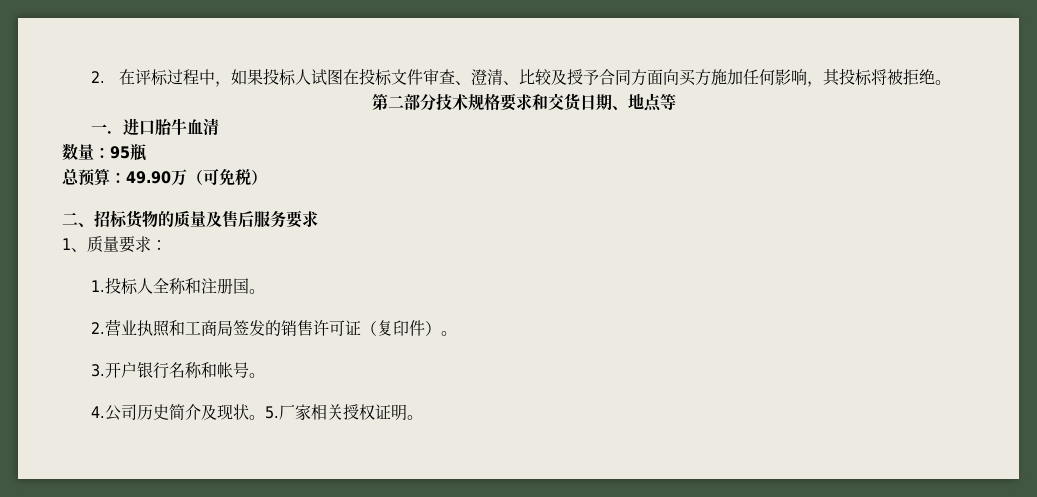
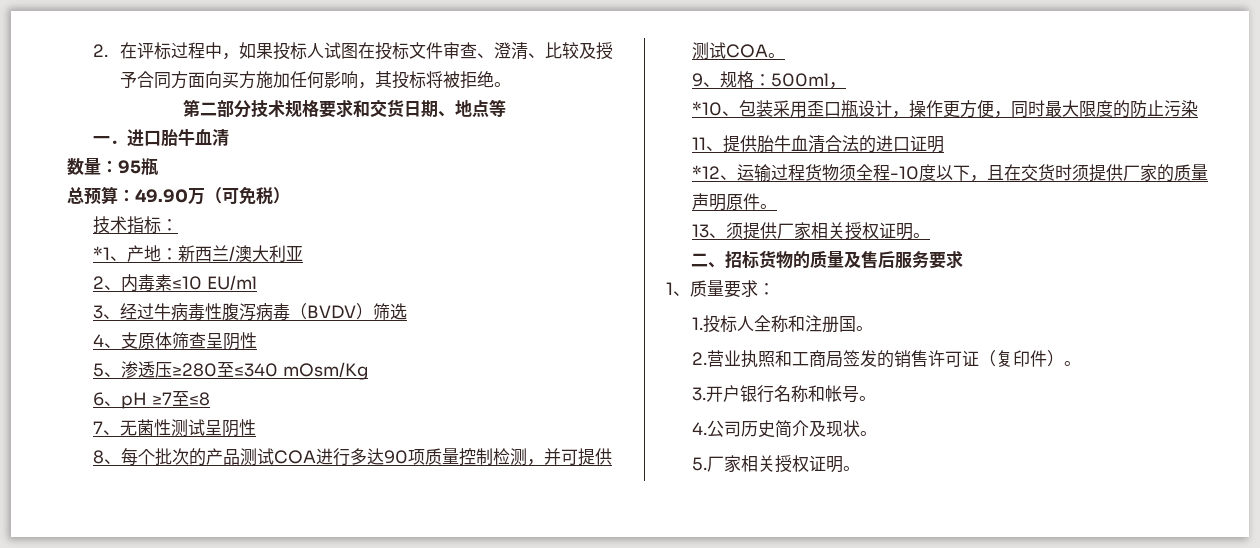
(267, 177) none -> [93,216,179,234] [93,245,304,262] [93,274,257,292] [93,303,408,321] [93,332,258,350] [93,361,368,380] [93,391,210,409] [93,419,257,437] [93,448,613,466] [692,42,786,60] [692,71,847,89] [692,100,1199,118] [692,135,945,153] [692,164,1209,182] [692,193,778,211] [692,222,931,240] // 技术指标： // *1、产地：新西兰/澳大利亚 // 2、内毒素≤10 EU/ml // 3、经过牛病毒性腹泻病毒（BVDV）筛选 // 4、支原体筛查呈阴性 // 5、渗透压≥280至≤340 mOsm/Kg // 6、pH ≥7至≤8 // 7、无菌性测试呈阴性 // 8、每个批次的产品测试COA进行多达90项质量控制检测，并可提供测试COA。 // 9、规格：500ml， // *10、包装采用歪口瓶设计，操作更方便，同时最大限度的防止污染 // 11、提供胎牛血清合法的进口证明 // *12、运输过程货物须全程-10度以下，且在交货时须提供厂家的质量声明原件。 // 13、须提供厂家相关授权证明。
(265, 417) none -> (878, 433) //

